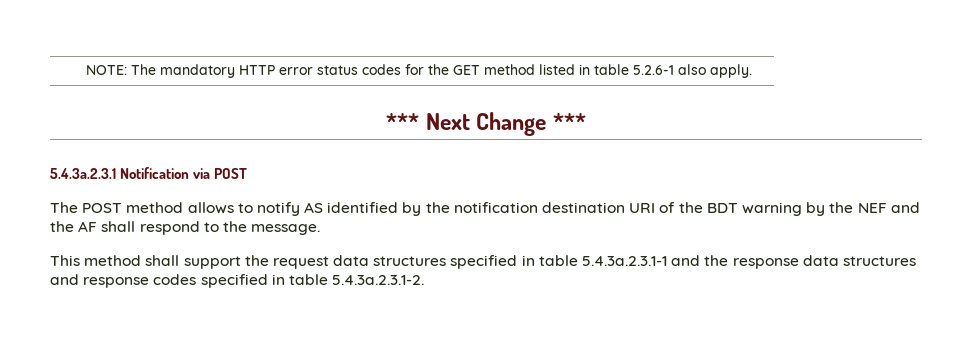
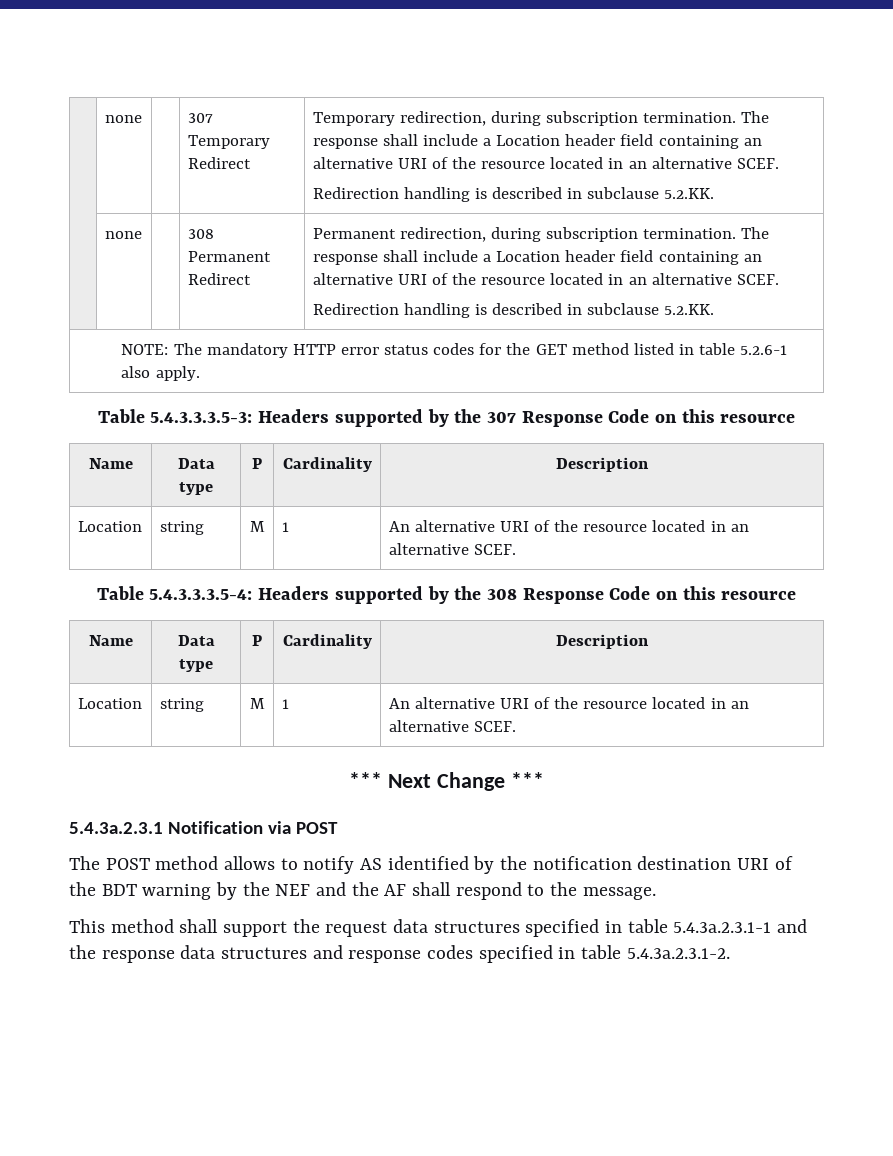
(85, 70) none -> [104,115,142,123] [187,113,213,123] [187,135,270,149] [187,157,251,169] [312,111,770,126] [312,134,762,149] [312,157,779,169] [312,187,715,202] [104,231,142,239] [187,229,214,239] [187,251,271,262] [187,273,251,285] [312,227,770,242] [312,250,762,265] [312,273,779,285] [312,303,715,318] | none | | 307 Temporary Redirect | Temporary redirection, during subscription termination. The response shall include a Location header field containing an alternative URI of the resource located in an alternative SCEF. // Redirection handling is described in subclause 5.2.KK. // | none | | 308 Permanent Redirect | Permanent redirection, during subscription termination. The response shall include a Location header field containing an alternative URI of the resource located in an alternative SCEF. // Redirection handling is described in subclause 5.2.KK. //
(752, 71) none -> [97,409,796,427] [88,458,133,469] [177,458,215,469] [179,482,213,495] [252,458,262,469] [282,457,372,472] [556,457,649,472] [77,521,142,532] [159,521,204,535] [249,521,265,532] [281,522,289,532] [388,520,749,532] [388,543,516,555] [96,586,797,604] [88,635,133,646] [177,635,215,646] [179,659,213,672] [252,635,262,646] [282,634,372,649] [556,634,649,649] [77,698,142,709] [159,698,204,712] [249,698,265,709] [281,699,289,709] [388,697,749,709] [388,720,516,732] // Table 5.4.3.3.3.5-3: Headers supported by the 307 Response Code on this resource // Name | Data type | P | Cardinality | Description // Location | string | M | 1 | An alternative URI of the resource located in an alternative SCEF. // Table 5.4.3.3.3.5-4: Headers supported by the 308 Response Code on this resource // Name | Data type | P | Cardinality | Description // Location | string | M | 1 | An alternative URI of the resource located in an alternative SCEF.

